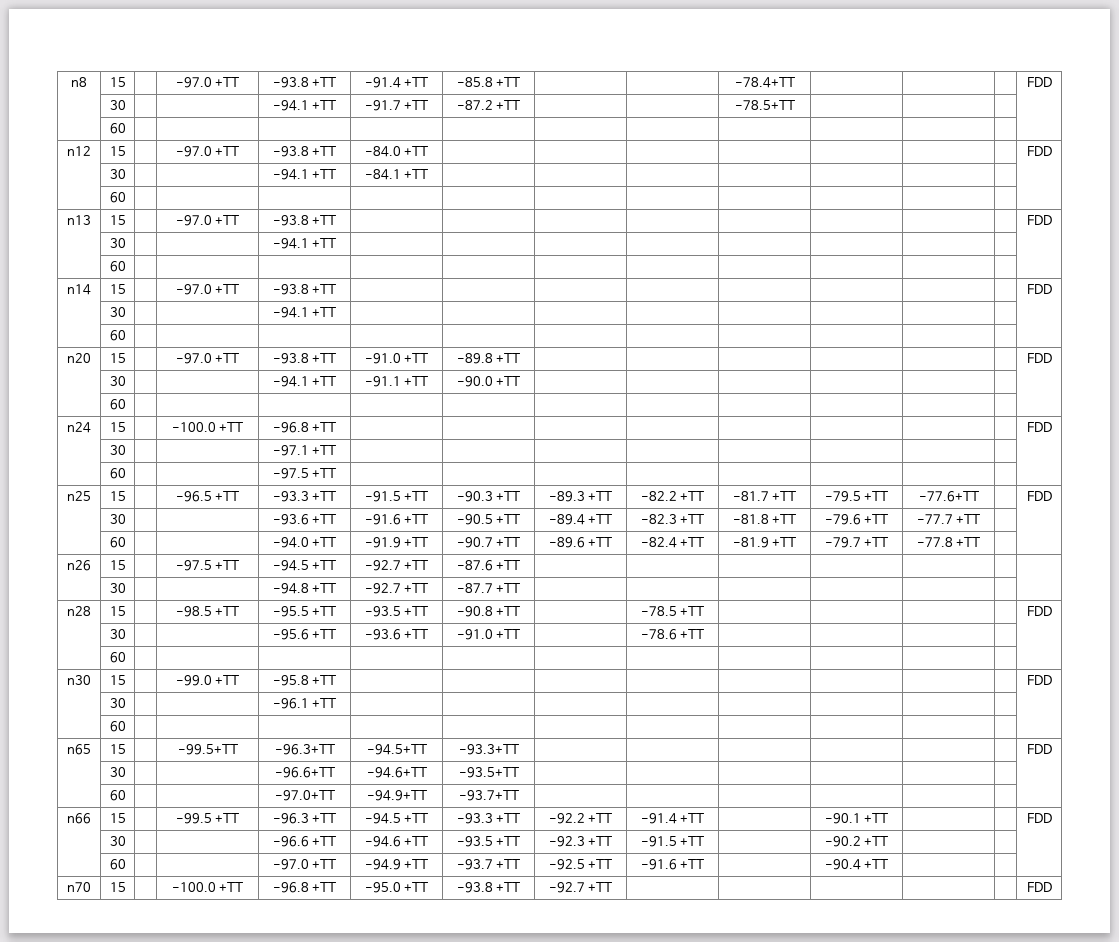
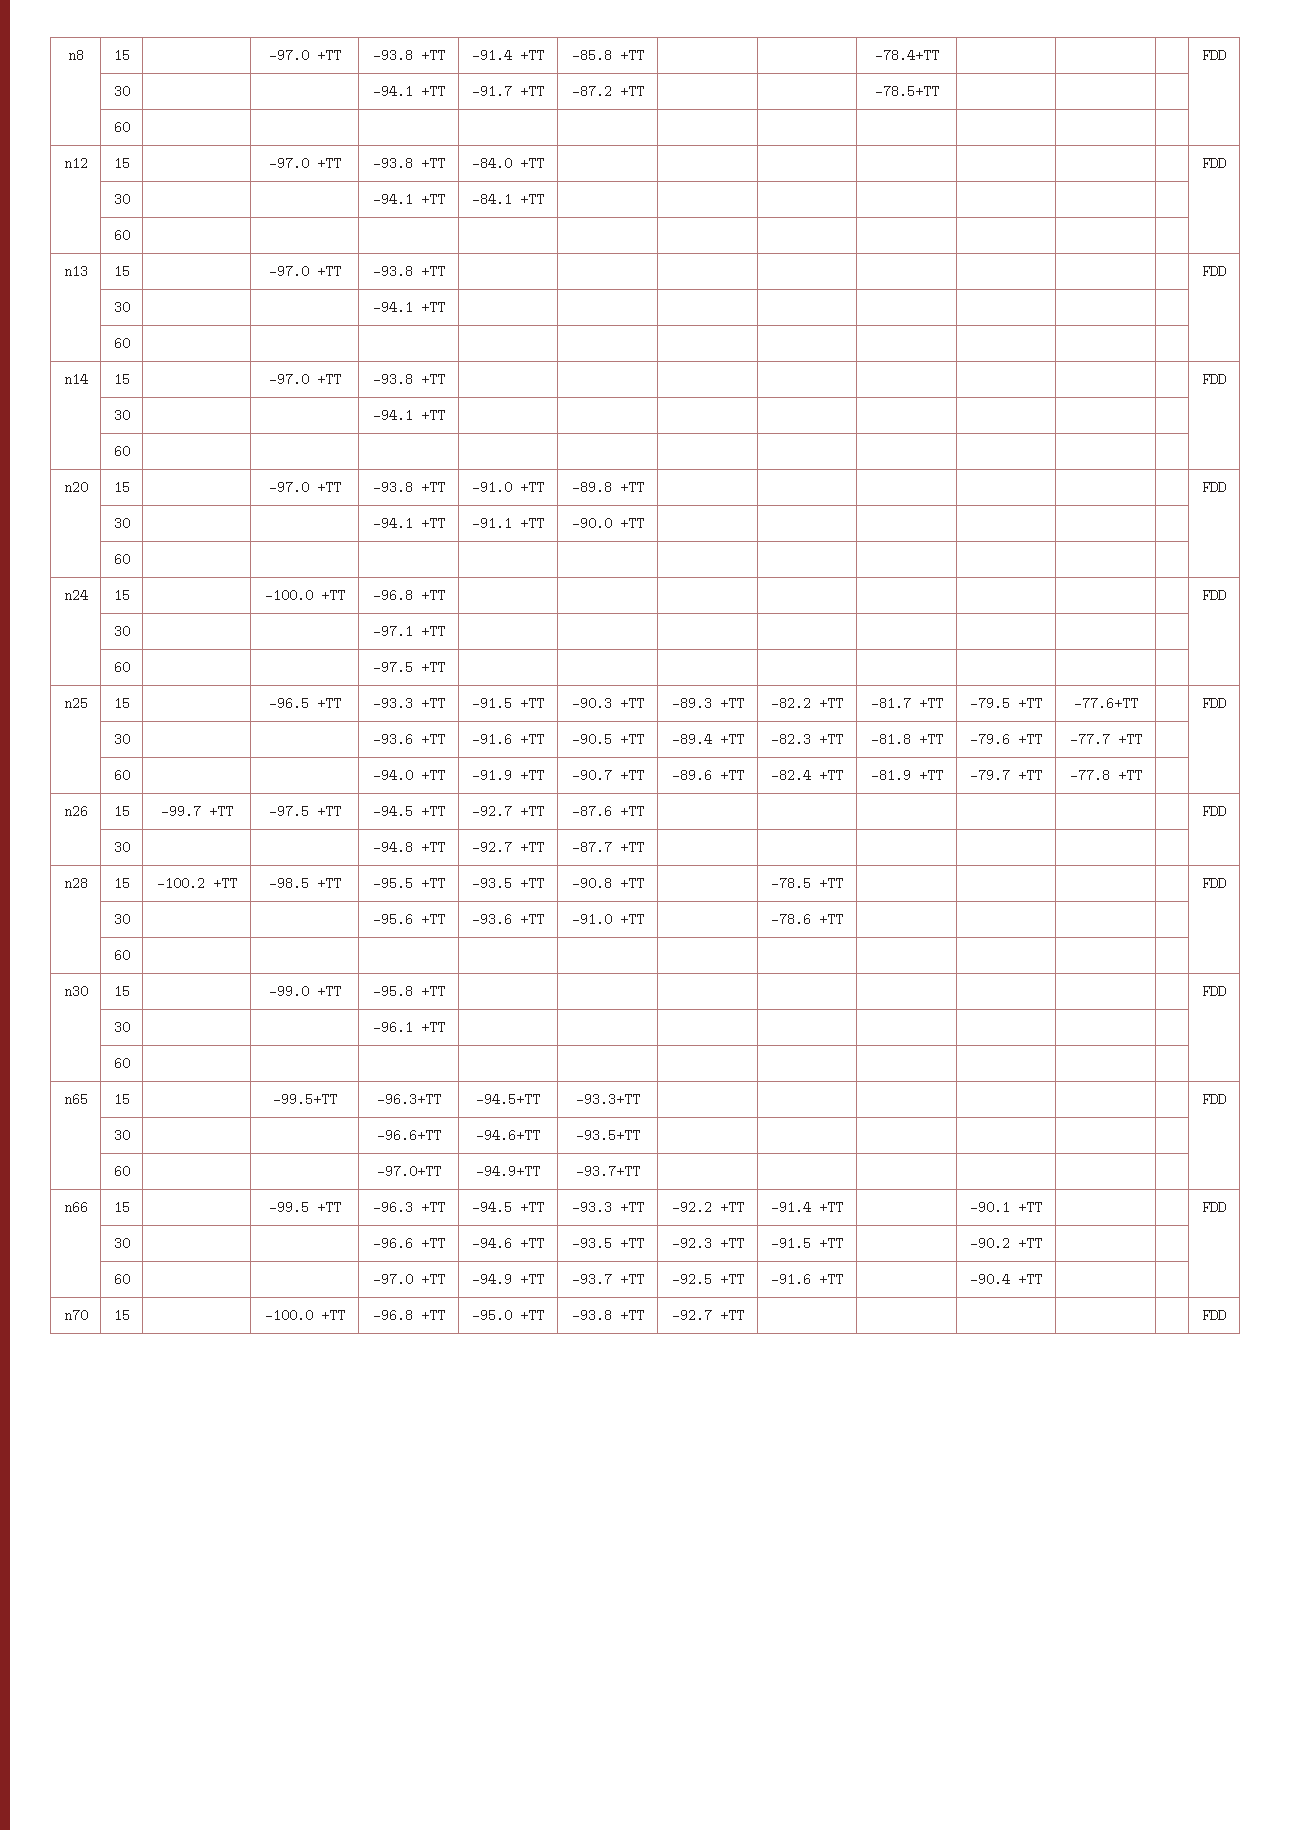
(126, 565) none -> [160,805,233,818] -99.7 +TT
(521, 565) none -> [1202,805,1226,818] FDD
(126, 611) none -> [156,877,237,890] -100.2 +TT

